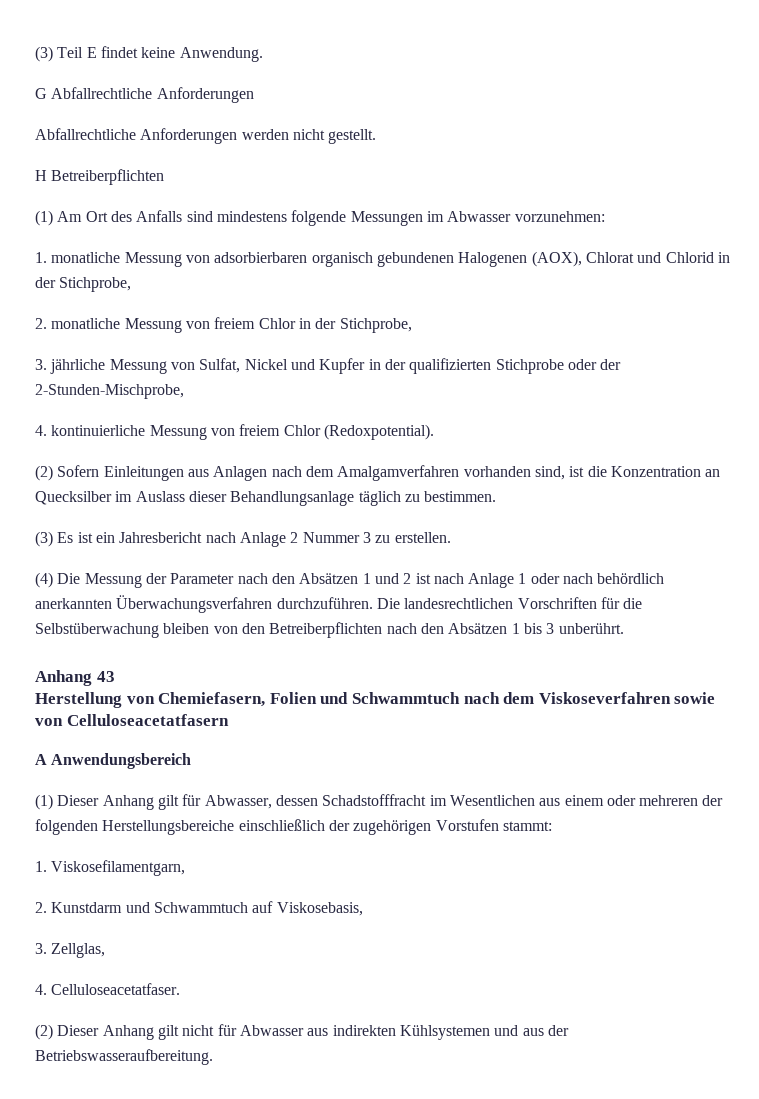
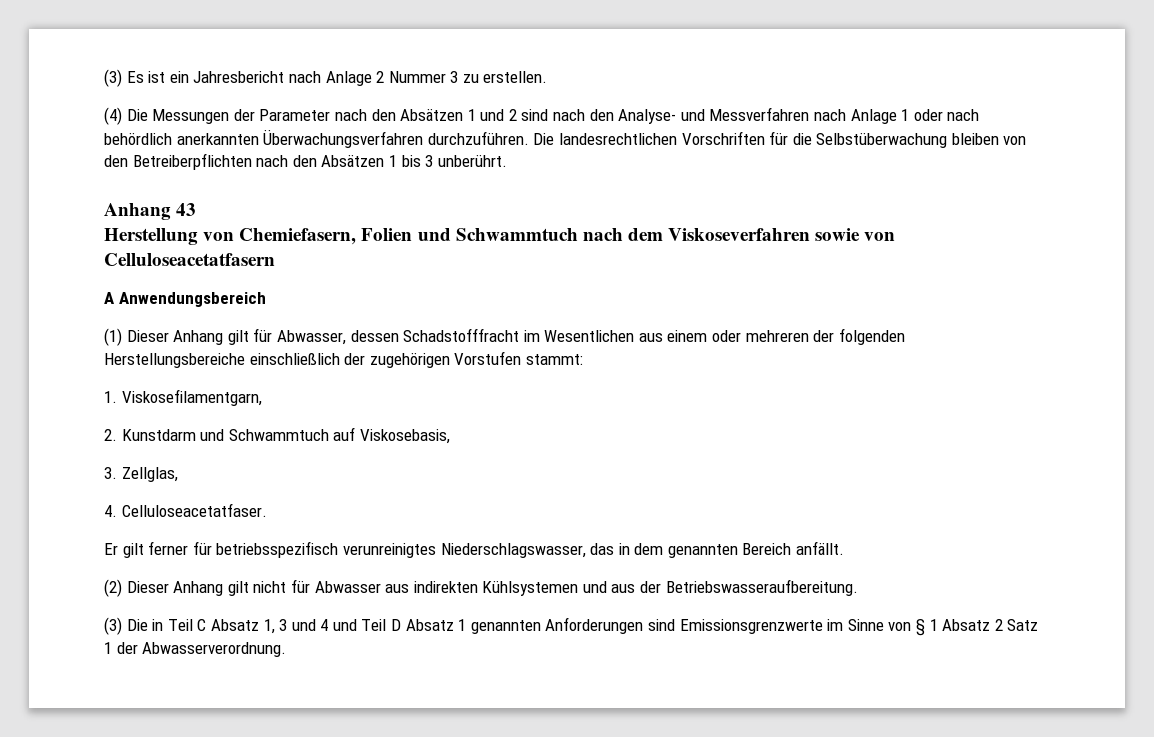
[35,46,263,62] [35,87,254,103] [35,128,377,144] [35,169,165,185] [35,210,605,226] [35,251,730,267] [35,277,132,292] [35,317,412,333] [35,358,622,374] [35,384,184,399] [35,424,434,440] [35,465,721,481] [35,491,497,506] [35,531,53,547] (3) Teil E findet keine Anwendung. // G Abfallrechtliche Anforderungen // Abfallrechtliche Anforderungen werden nicht gestellt. // H Betreiberpflichten // (1) Am Ort des Anfalls sind mindestens folgende Messungen im Abwasser vorzunehmen: // 1. monatliche Messung von adsorbierbaren organisch gebundenen Halogenen (AOX), Chlorat und Chlorid in der Stichprobe, // 2. monatliche Messung von freiem Chlor in der Stichprobe, // 3. jährliche Messung von Sulfat, Nickel und Kupfer in der qualifizierten Stichprobe oder der 2-Stunden-Mischprobe, // 4. kontinuierliche Messung von freiem Chlor (Redoxpotential). // (2) Sofern Einleitungen aus Anlagen nach dem Amalgamverfahren vorhanden sind, ist die Konzentration an Quecksilber im Auslass dieser Behandlungsanlage täglich zu bestimmen. // (3) -> [104,69,122,87] (3)
[84,573,142,588] Messung -> [152,109,230,124] Messungen
[415,573,431,584] ist -> [521,107,810,124] sind nach den Analyse- und Messverfahren
(181, 989) none -> [104,541,845,558] // Er gilt ferner für betriebsspezifisch verunreinigtes Niederschlagswasser, das in dem genannten Bereich anfällt.
(213, 1057) none -> [104,617,1039,636] [104,642,287,657] // (3) Die in Teil C Absatz 1, 3 und 4 und Teil D Absatz 1 genannten Anforderungen sind Emissionsgrenzwerte im Sinne von § 1 Absatz 2 Satz 1 der Abwasserverordnung.

